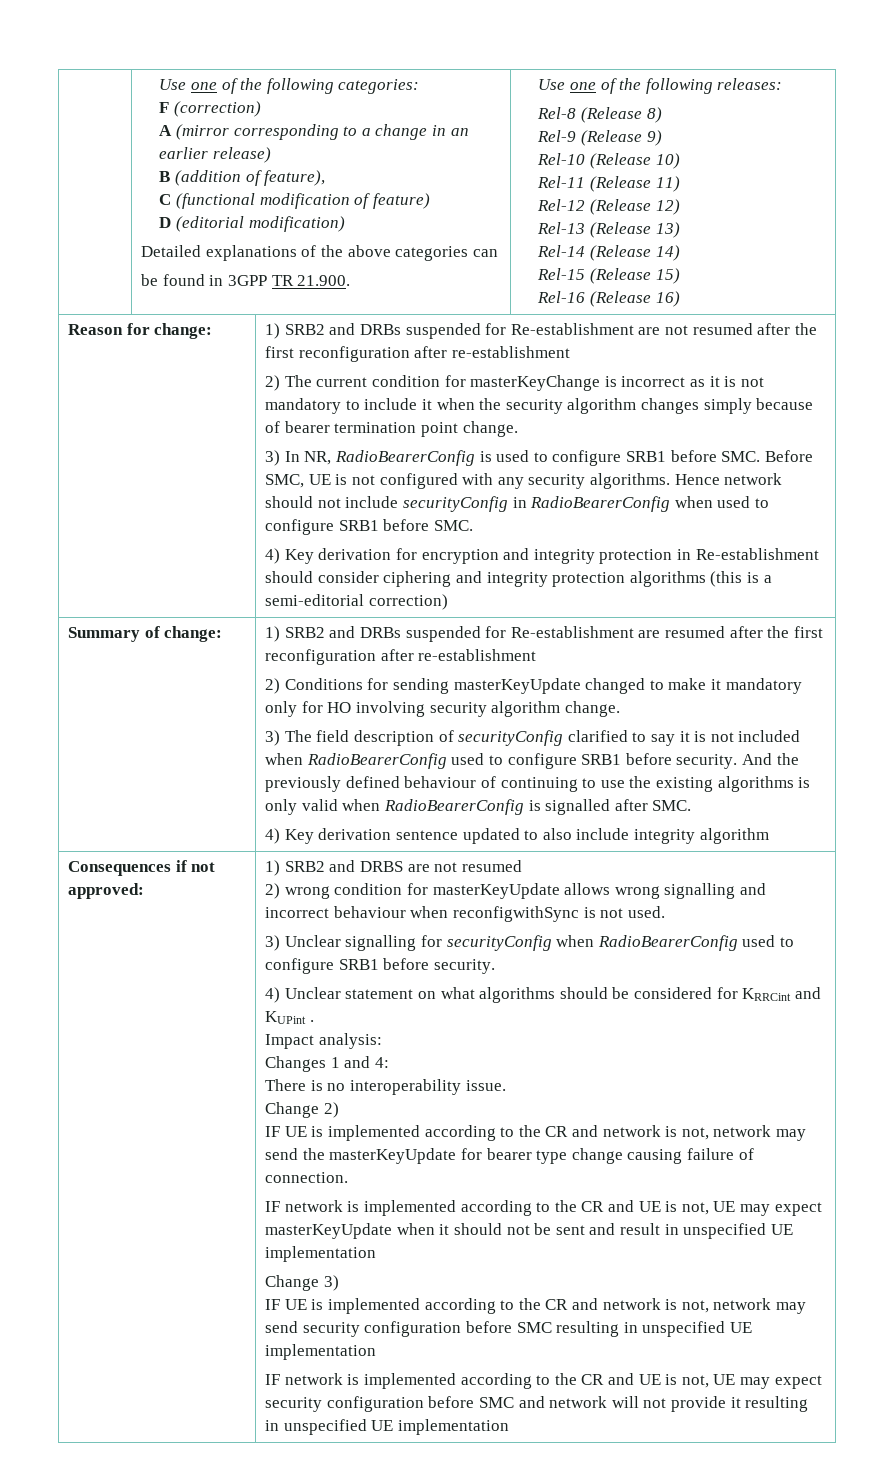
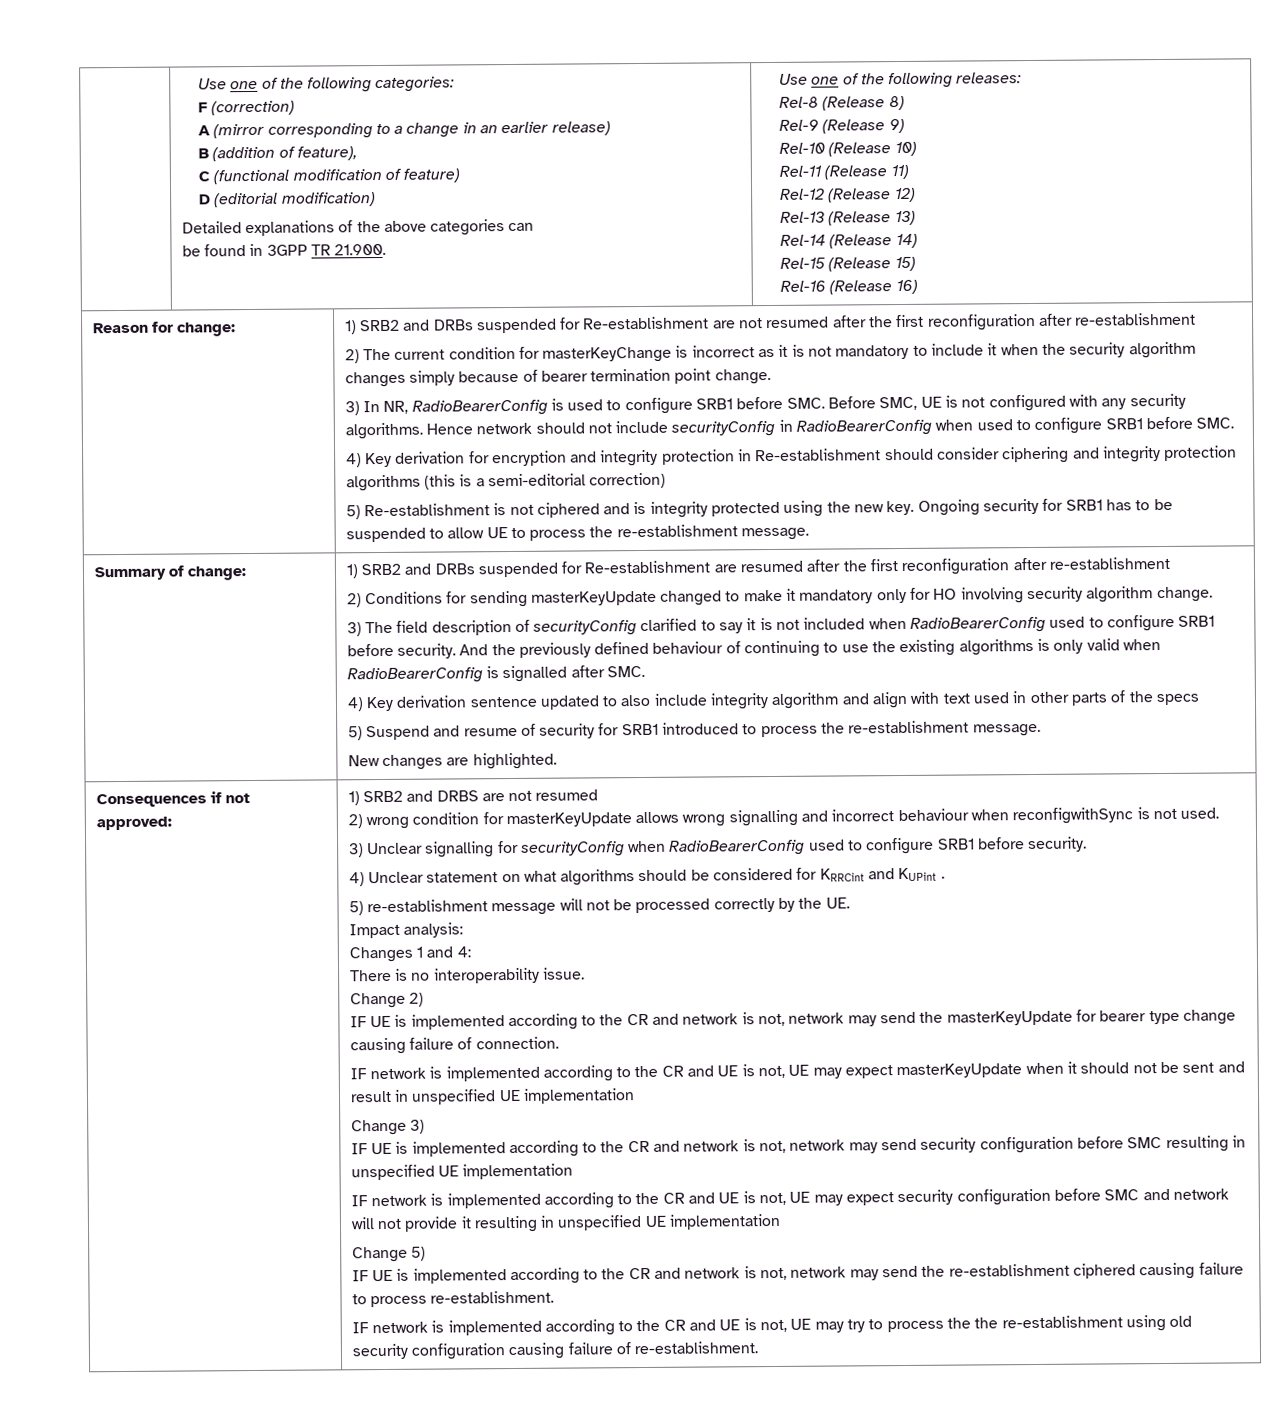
(448, 602) none -> [345,498,1173,520] [345,524,810,543] // 5) Re-establishment is not ciphered and is integrity protected using the new key. Ongoing security for SRB1 has to be suspended to allow UE to process the re-establishment message.
(769, 836) none -> [841,690,1200,709] [347,720,1041,741] [347,752,557,771] and align with text used in other parts of the specs // 5) Suspend and resume of security for SRB1 introduced to process the re-establishment message. // New changes are highlighted.
(314, 1021) none -> [348,897,850,916] // 5) re-establishment message will not be processed correctly by the UE.
(510, 1427) none -> [351,1246,426,1263] [351,1262,1244,1285] [351,1290,555,1308] [351,1314,1193,1336] [351,1341,759,1360] // Change 5) // IF UE is implemented according to the CR and network is not, network may send the re-establishment ciphered causing failure to process re-establishment. // IF network is implemented according to the CR and UE is not, UE may try to process the the re-establishment using old security configuration causing failure of re-establishment.

